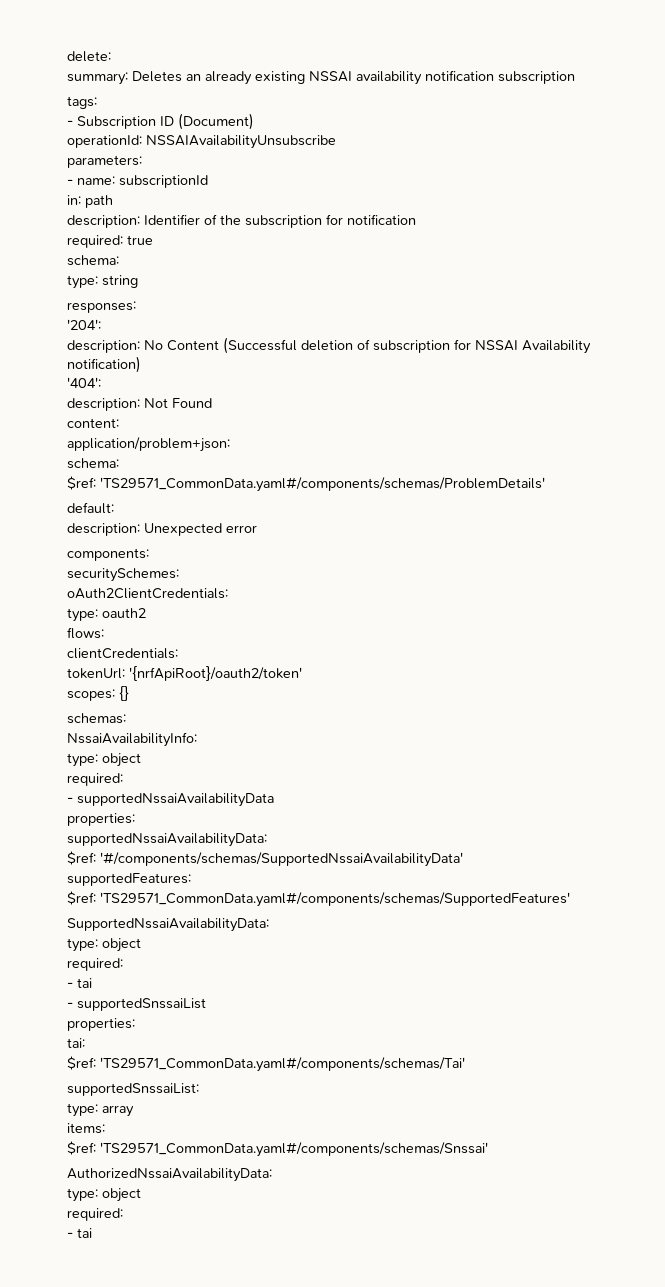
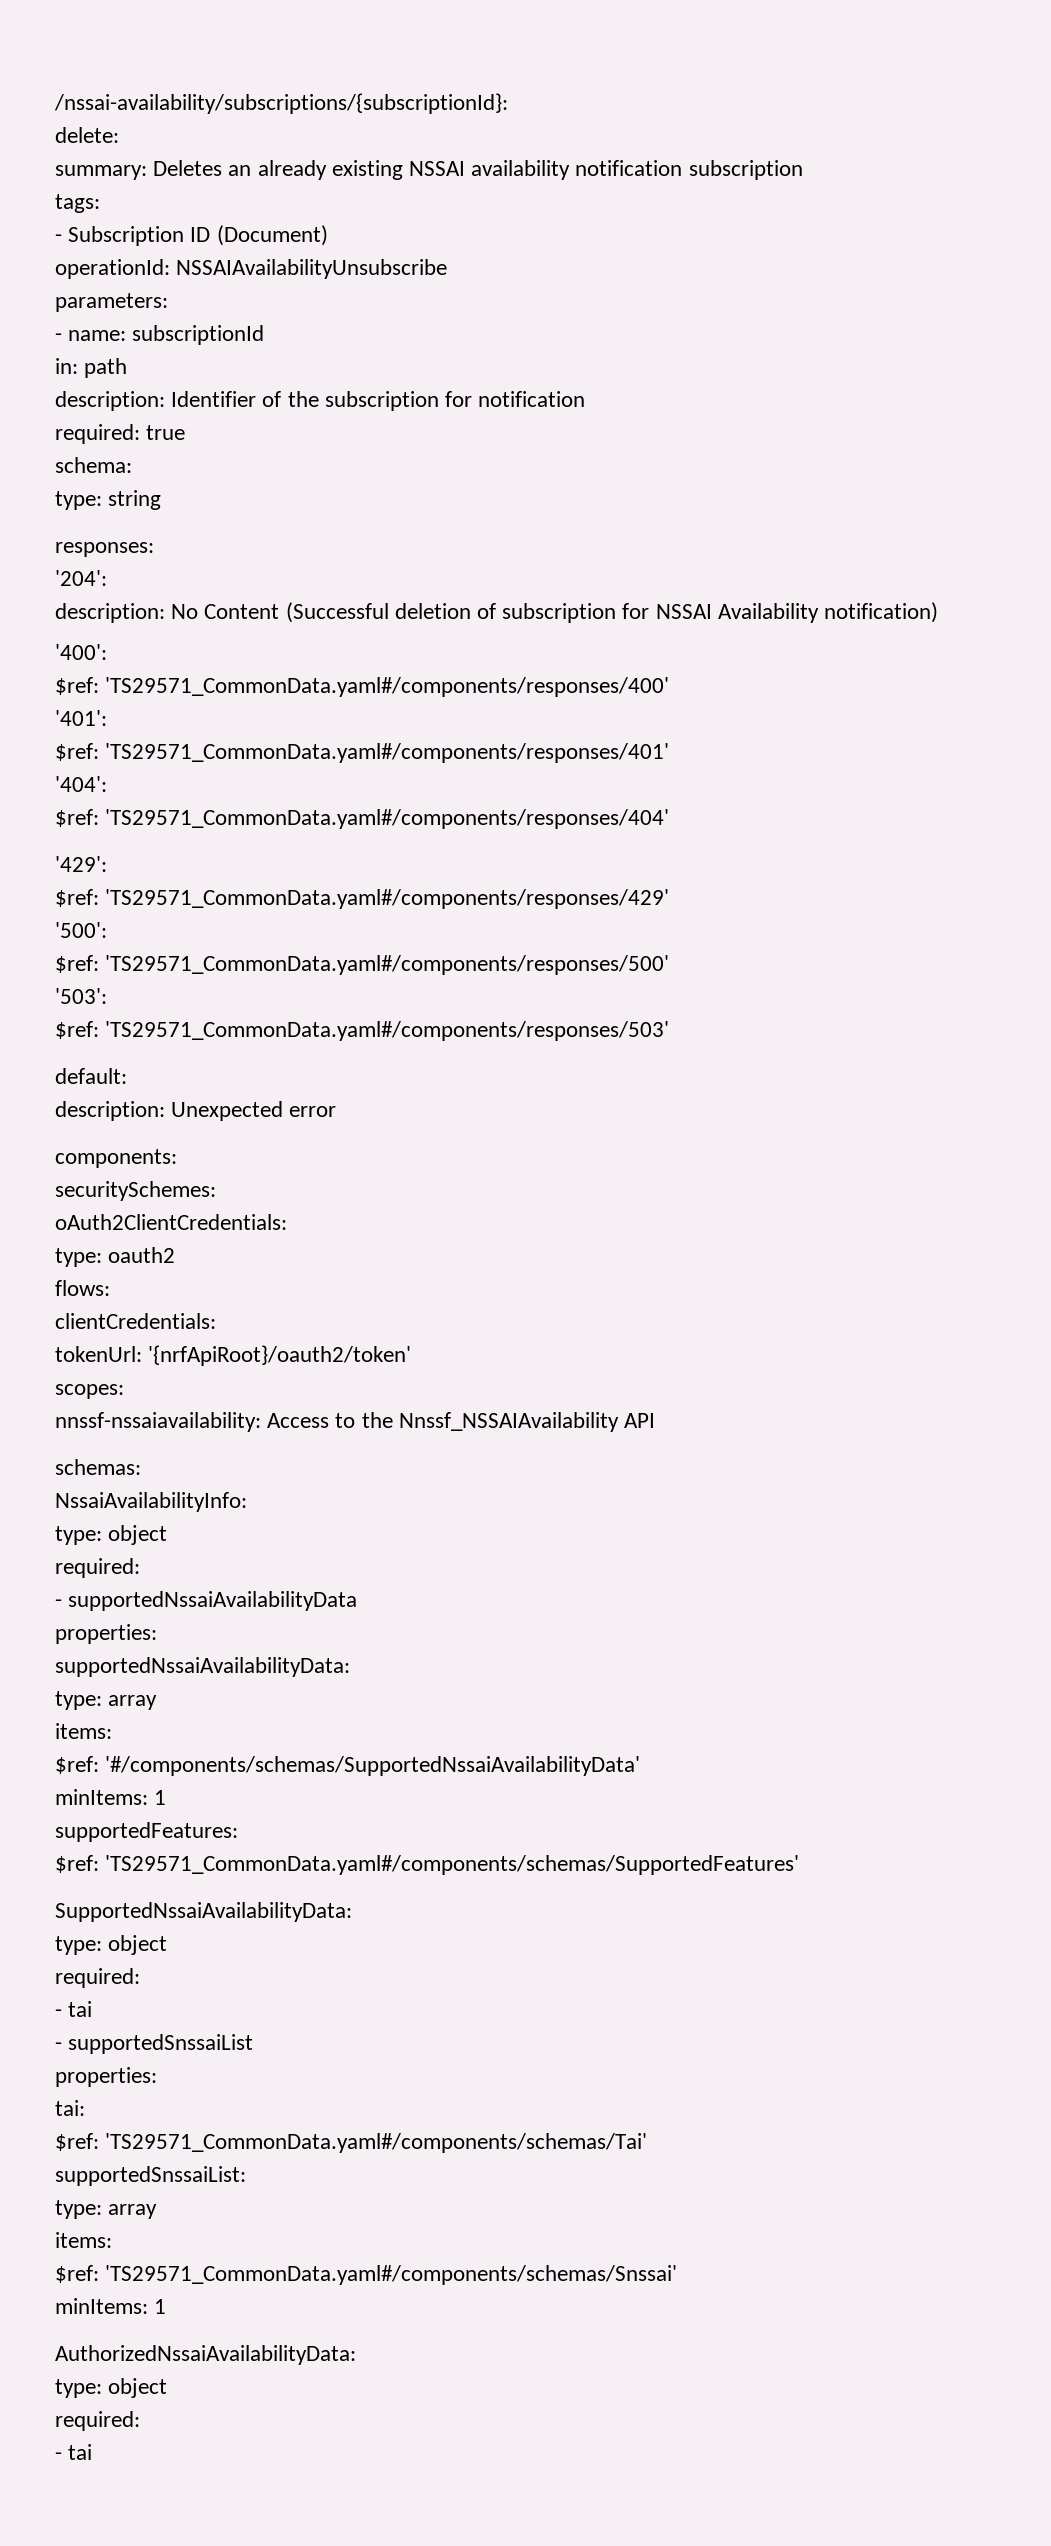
(67, 56) none -> [54,93,508,114] /nssai-availability/subscriptions/{subscriptionId}: //
[67,377,101,388] [67,398,212,411] [67,418,119,428] [67,437,230,452] [67,458,119,469] [67,476,545,492] '404': // description: Not Found // content: // application/problem+json: // schema: // $ref: 'TS29571_CommonData.yaml#/components/schemas/ProblemDetails' -> [55,644,107,660] [55,677,670,697] [55,710,107,726] [55,743,670,763] [55,776,107,792] [55,809,670,829] [55,856,107,872] [55,889,670,909] [55,922,107,938] [55,955,670,975] [55,988,107,1004] [55,1021,670,1041] '400': // $ref: 'TS29571_CommonData.yaml#/components/responses/400' // '401': // $ref: 'TS29571_CommonData.yaml#/components/responses/401' // '404': // $ref: 'TS29571_CommonData.yaml#/components/responses/404' // '429': // $ref: 'TS29571_CommonData.yaml#/components/responses/429' // '500': // $ref: 'TS29571_CommonData.yaml#/components/responses/500' // '503': // $ref: 'TS29571_CommonData.yaml#/components/responses/503'
[119,686,129,701] {} -> [55,1412,656,1432] // nnssf-nssaiavailability: Access to the Nnssf_NSSAIAvailability API
(267, 840) none -> [55,1691,158,1710] [55,1723,112,1739] // type: array // items:
(463, 859) none -> [55,1789,167,1805] // minItems: 1
(488, 1149) none -> [55,2298,167,2314] // minItems: 1

